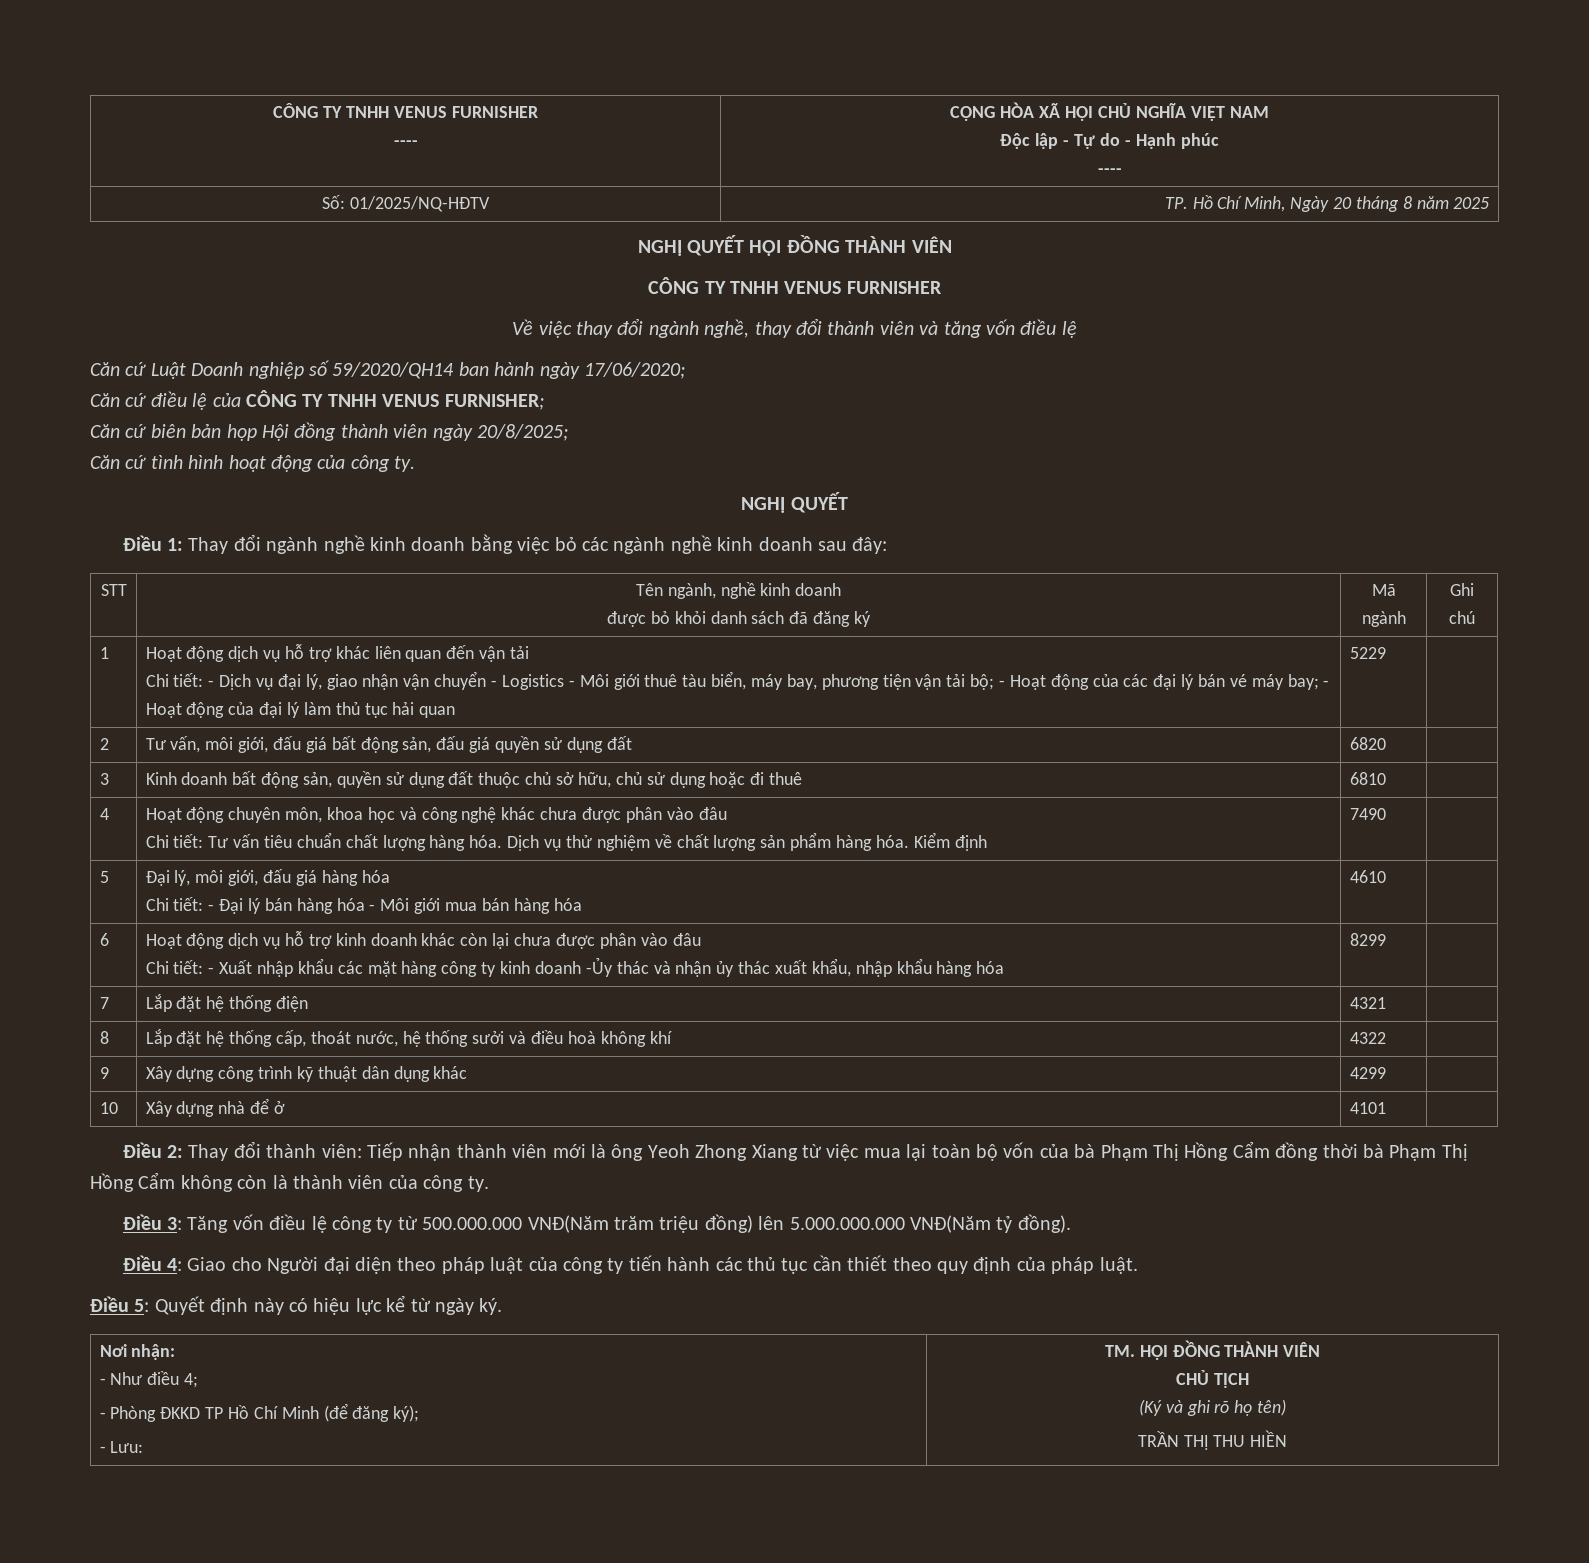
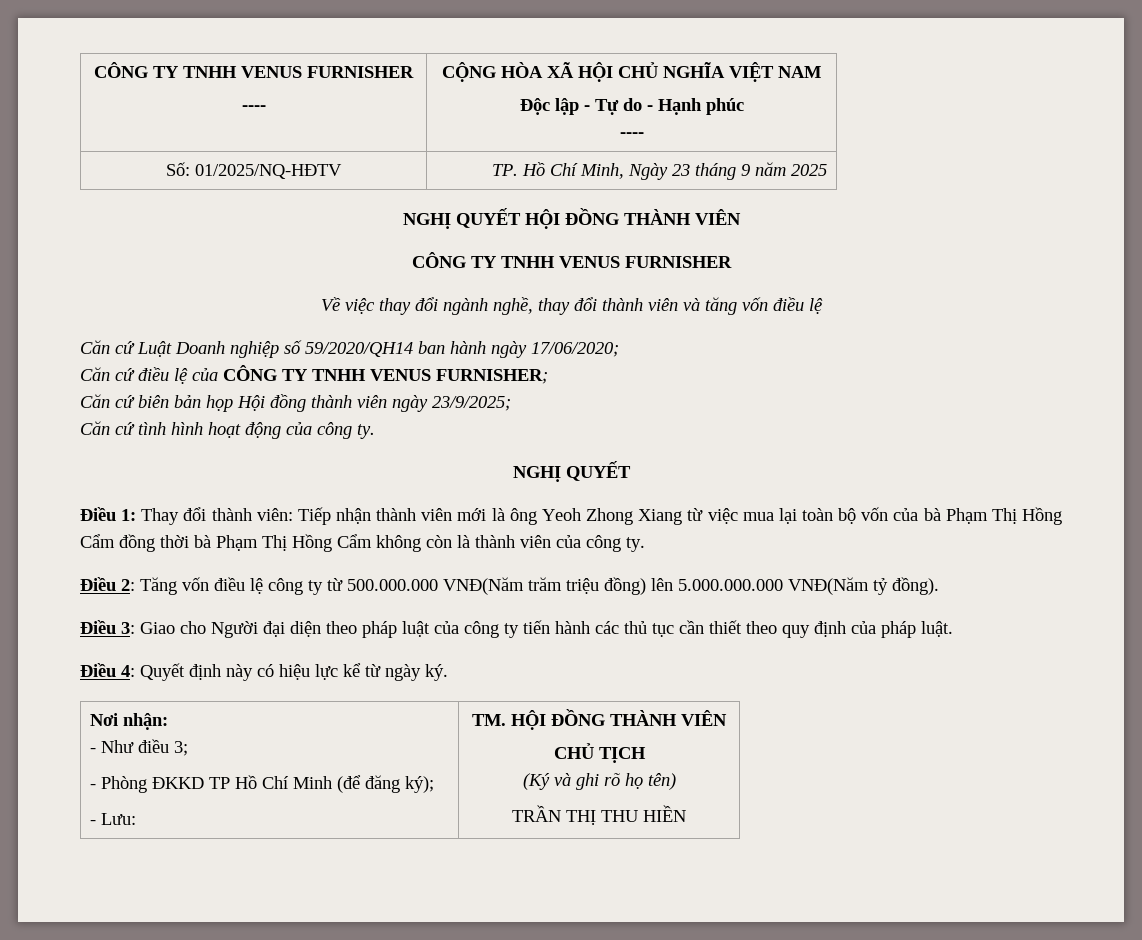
[1332,196,1412,212] 20 tháng 8 -> [671,163,750,180] 23 tháng 9
[476,424,568,441] 20/8/2025; -> [432,396,511,411] 23/9/2025;
[266,534,888,554] [100,584,127,596] [635,582,842,599] [606,611,872,627] [1371,584,1396,596] [1361,611,1406,627] [1450,583,1474,596] [1449,611,1475,624] [99,647,109,659] [145,644,530,662] [145,671,1330,690] [145,702,456,718] [1349,647,1386,659] [99,738,109,750] [145,736,632,753] [1349,737,1386,750] [99,773,109,785] [145,771,803,788] [1349,772,1386,785] [99,808,109,820] [145,807,727,823] [145,832,987,851] [1349,808,1386,820] [99,871,109,883] [145,869,390,886] [145,897,582,914] [1349,870,1386,883] [99,933,109,946] [145,931,701,949] [145,957,1005,977] [1349,933,1386,946] [99,997,109,1009] [145,994,309,1012] [1349,997,1386,1009] [99,1031,109,1044] [145,1029,672,1047] [1349,1032,1386,1044] [99,1067,109,1079] [145,1066,468,1082] [1349,1067,1386,1079] [99,1102,118,1114] [145,1098,286,1117] [1349,1102,1386,1114] [122,1141,261,1161] ngành nghề kinh doanh bằng việc bỏ các ngành nghề kinh doanh sau đây: // STT | Tên ngành, nghề kinh doanh // được bỏ khỏi danh sách đã đăng ký | Mã ngành | Ghi chú // 1 | Hoạt động dịch vụ hỗ trợ khác liên quan đến vận tải // Chi tiết: - Dịch vụ đại lý, giao nhận vận chuyển - Logistics - Môi giới thuê tàu biển, máy bay, phương tiện vận tải bộ; - Hoạt động của các đại lý bán vé máy bay; - Hoạt động của đại lý làm thủ tục hải quan | 5229 | // 2 | Tư vấn, môi giới, đấu giá bất động sản, đấu giá quyền sử dụng đất | 6820 | // 3 | Kinh doanh bất động sản, quyền sử dụng đất thuộc chủ sở hữu, chủ sử dụng hoặc đi thuê | 6810 | // 4 | Hoạt động chuyên môn, khoa học và công nghệ khác chưa được phân vào đâu // Chi tiết: Tư vấn tiêu chuẩn chất lượng hàng hóa. Dịch vụ thử nghiệm về chất lượng sản phẩm hàng hóa. Kiểm định | 7490 | // 5 | Đại lý, môi giới, đấu giá hàng hóa // Chi tiết: - Đại lý bán hàng hóa - Môi giới mua bán hàng hóa | 4610 | // 6 | Hoạt động dịch vụ hỗ trợ kinh doanh khác còn lại chưa được phân vào đâu // Chi tiết: - Xuất nhập khẩu các mặt hàng công ty kinh doanh -Ủy thác và nhận ủy thác xuất khẩu, nhập khẩu hàng hóa | 8299 | // 7 | Lắp đặt hệ thống điện | 4321 | // 8 | Lắp đặt hệ thống cấp, thoát nước, hệ thống sưởi và điều hoà không khí | 4322 | // 9 | Xây dựng công trình kỹ thuật dân dụng khác | 4299 | // 10 | Xây dựng nhà để ở | 4101 | // Điều 2: Thay đổi -> (207, 514) none
[167,1217,183,1230] 3: -> [121,579,135,591] 2:
[167,1258,183,1271] 4: -> [121,622,135,634] 3:
[134,1299,150,1312] 5: -> [121,665,135,677] 4:
[184,1373,199,1388] 4; -> [174,741,189,756] 3;

